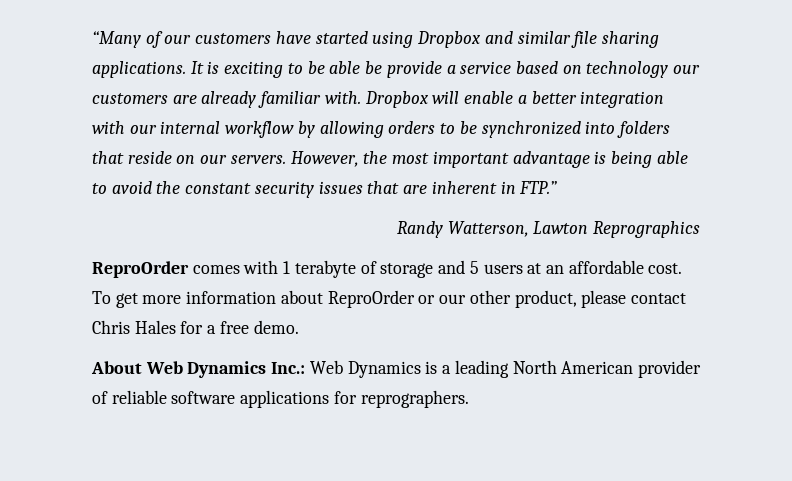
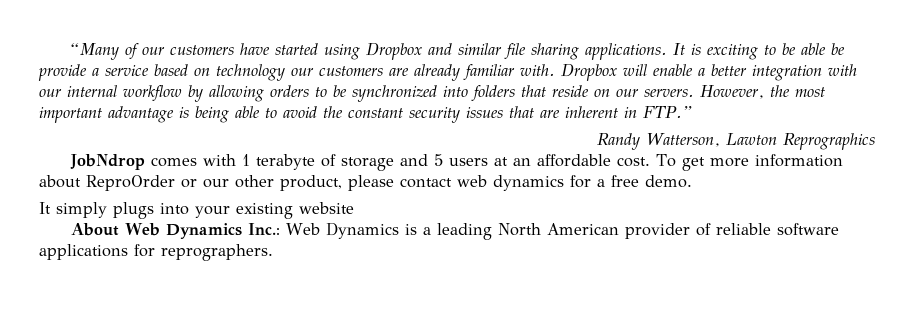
[92,261,189,278] ReproOrder -> [70,154,146,170] JobNdrop
[92,320,176,334] Chris Hales -> [457,175,564,191] web dynamics
(299, 327) none -> [39,202,354,219] // It simply plugs into your existing website

